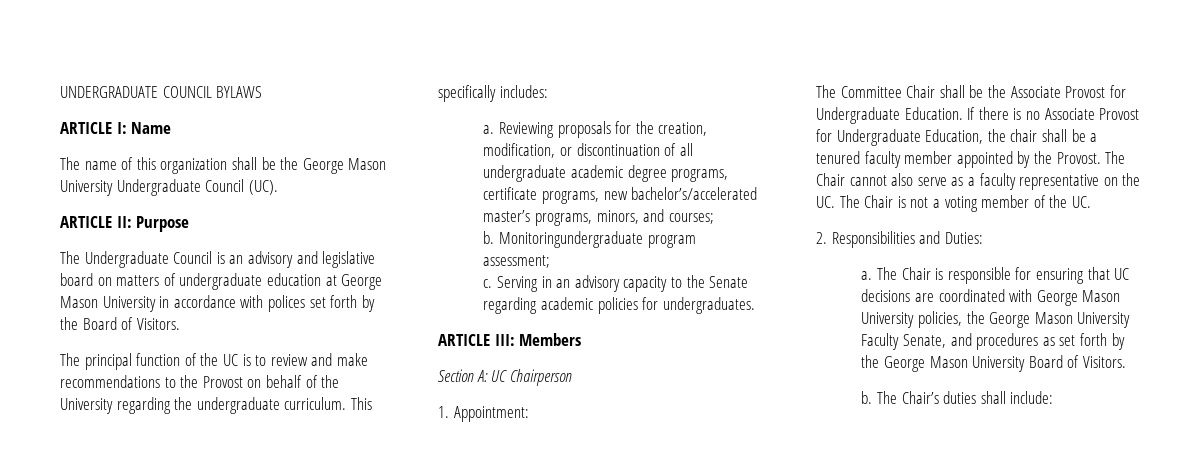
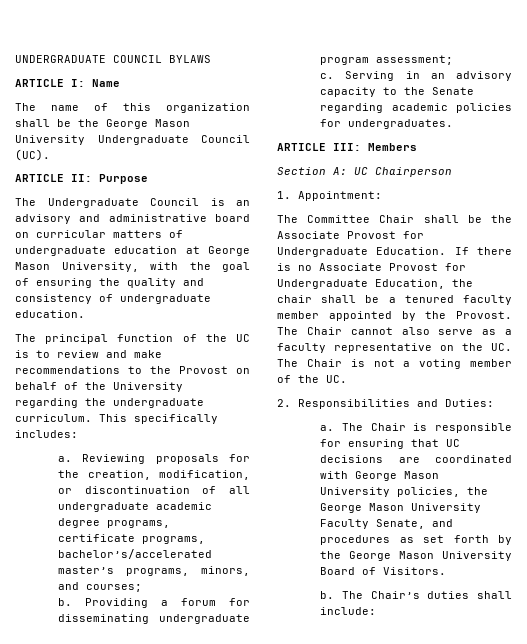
[322,251,376,268] legislative -> [108,214,207,222] administrative
(112, 281) none -> [36,230,106,238] curricular
[102,295,375,312] [60,317,180,330] University in accordance with polices set forth by the Board of Visitors. -> [61,262,250,272] [15,278,204,288] [15,294,211,304] [15,310,85,318] University, with the goal of ensuring the quality and consistency of undergraduate education.
[603,191,628,200] new -> (206, 540) none
[498,231,643,248] Monitoringundergraduate -> [85,598,250,608] [58,614,250,624] Providing a forum for disseminating undergraduate

